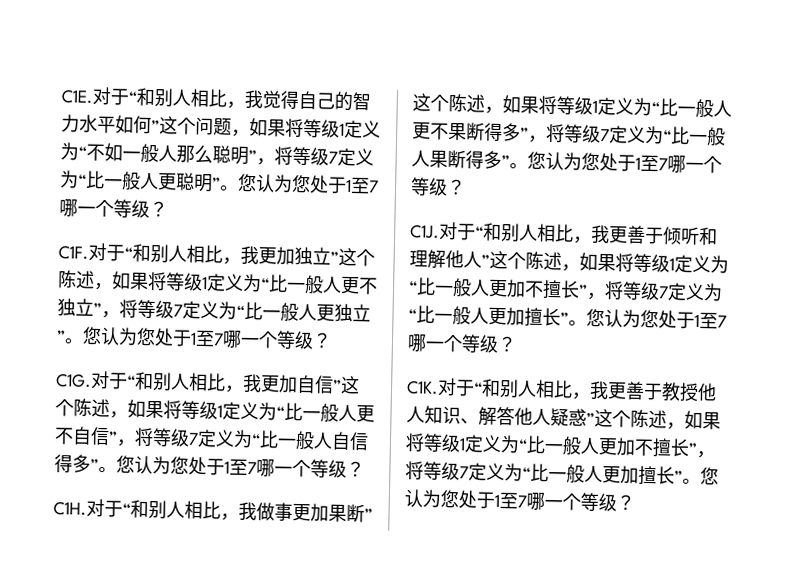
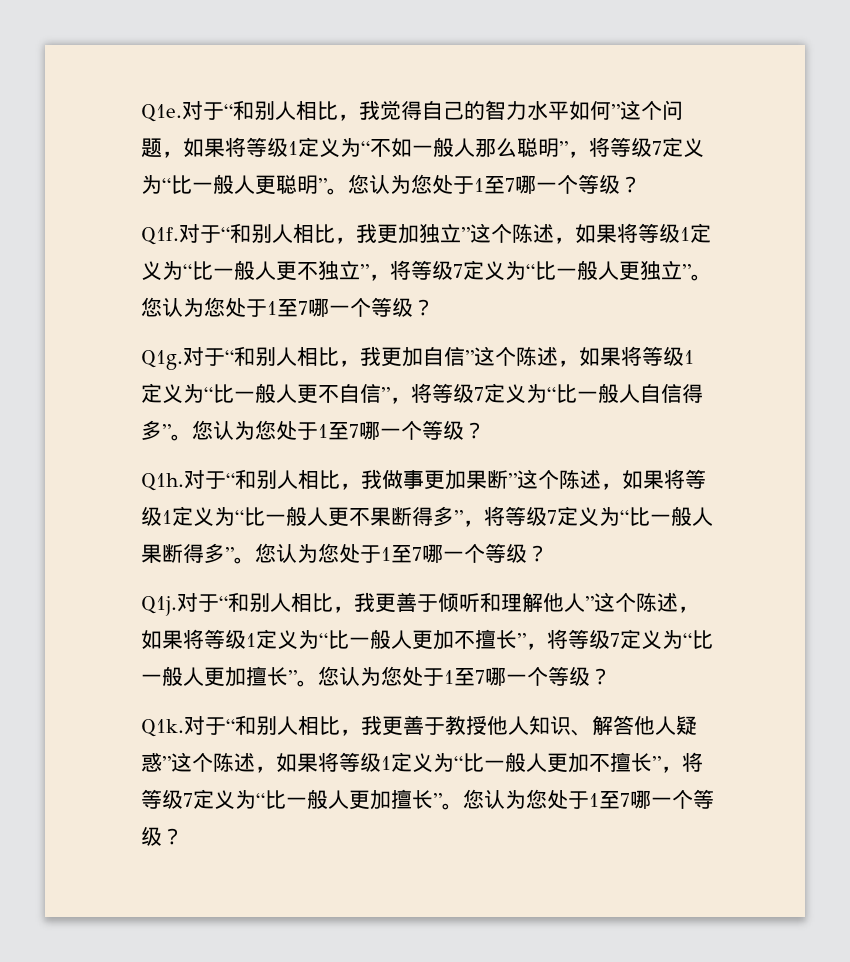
[61,89,93,104] C1E. -> [141,104,182,122] Q1e.
[58,245,89,260] C1F. -> [141,227,179,245] Q1f.
[56,373,92,388] C1G. -> [141,350,183,370] Q1g.
[53,501,87,516] C1H. -> [141,473,184,491] Q1h.
[410,224,440,239] C1J. -> [141,596,177,616] Q1j.
[406,380,439,395] C1K. -> [141,719,184,737] Q1k.

